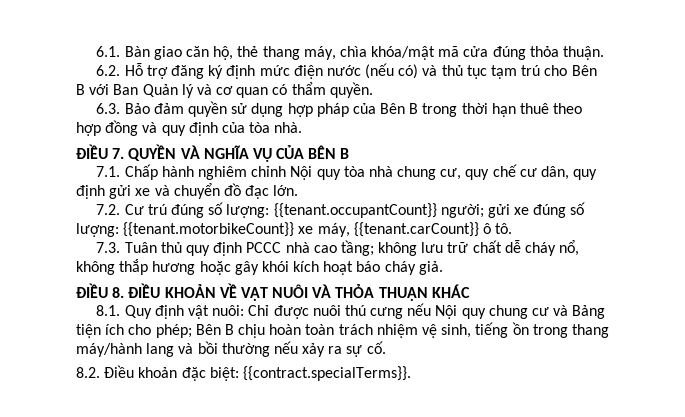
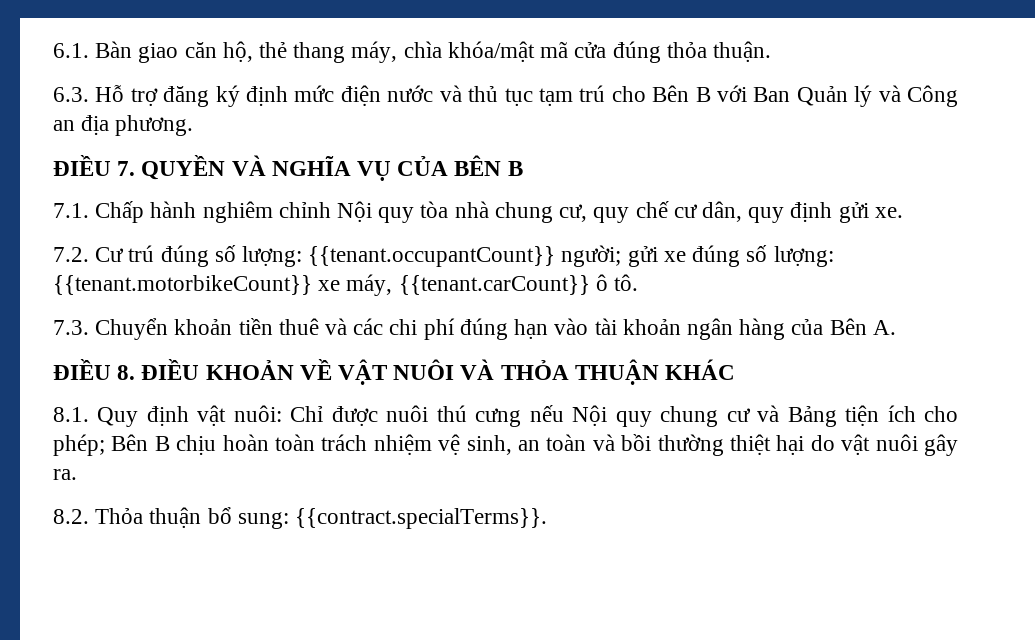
[96,65,121,76] 6.2. -> [53,87,89,102] 6.3.
[365,63,419,79] (nếu có) -> (434, 93) none
[216,82,373,98] [96,101,583,117] [76,120,303,136] cơ quan có thẩm quyền. // 6.3. Bảo đảm quyền sử dụng hợp pháp của Bên B trong thời hạn thuê theo hợp đồng và quy định của tòa nhà. -> [906,85,958,107] [53,115,194,136] Công an địa phương.
[135,183,299,199] xe và chuyển đồ đạc lớn. -> [874,207,903,218] xe.
[124,240,580,256] [76,259,443,275] Tuân thủ quy định PCCC nhà cao tầng; không lưu trữ chất dễ cháy nổ, không thắp hương hoặc gây khói kích hoạt báo cháy giả. -> [95,318,896,340] Chuyển khoản tiền thuê và các chi phí đúng hạn vào tài khoản ngân hàng của Bên A.
[475,322,609,338] [76,341,386,357] [76,365,239,381] tiếng ồn trong thang máy/hành lang và bồi thường nếu xảy ra sự cố. // 8.2. Điều khoản đặc biệt: -> [517,434,958,456] [53,469,77,480] [53,507,289,529] an toàn và bồi thường thiệt hại do vật nuôi gây ra. // 8.2. Thỏa thuận bổ sung:

